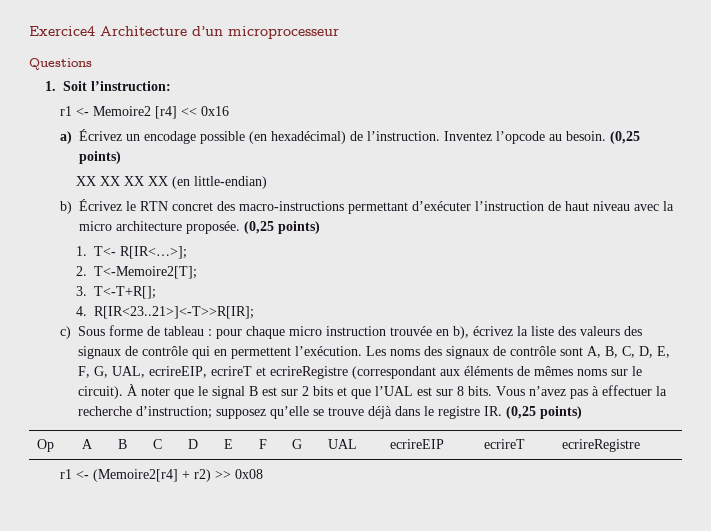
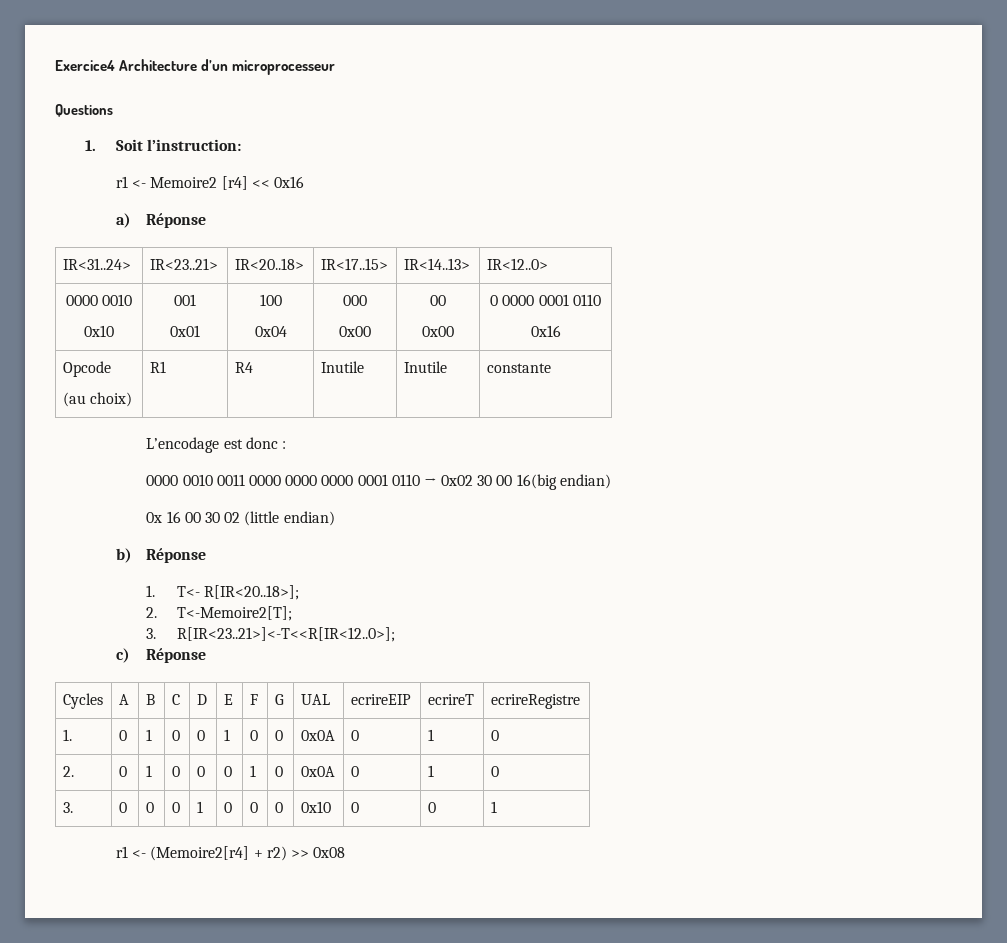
[79,129,641,144] [79,151,122,164] [75,176,267,189] [60,199,675,214] [79,221,321,234] Écrivez un encodage possible (en hexadécimal) de l’instruction. Inventez l’opcode au besoin. (0,25 points) // XX XX XX XX (en little-endian) // b) Écrivez le RTN concret des macro-instructions permettant d’exécuter l’instruction de haut niveau avec la micro architecture proposée. (0,25 points) -> [146,213,207,228] [62,258,131,270] [149,258,218,270] [234,258,304,270] [320,258,388,270] [403,258,470,270] [486,258,548,270] [65,294,133,306] [84,325,114,337] [174,294,196,306] [170,325,200,337] [259,294,282,306] [254,326,287,337] [343,295,367,306] [339,326,371,337] [430,295,446,306] [422,326,454,337] [490,294,601,306] [530,325,561,337] [62,361,111,377] [62,392,133,407] [149,361,166,373] [234,362,253,373] [320,361,364,373] [403,361,447,373] [486,363,551,373] [146,437,286,453] [146,474,611,490] [146,511,335,526] [115,548,207,563] Réponse // IR<31..24> | IR<23..21> | IR<20..18> | IR<17..15> | IR<14..13> | IR<12..0> // 0000 0010 // 0x10 | 001 // 0x01 | 100 // 0x04 | 000 // 0x00 | 00 // 0x00 | 0 0000 0001 0110 // 0x16 // Opcode // (au choix) | R1 | R4 | Inutile | Inutile | constante // L’encodage est donc : // 0000 0010 0011 0000 0000 0000 0001 0110 → 0x02 30 00 16(big endian) // 0x 16 00 30 02 (little endian) // b) Réponse
[119,246,187,259] R[IR<…>]; -> [204,585,300,600] R[IR<20..18>];
[93,286,156,299] [75,306,254,319] [60,325,643,339] [78,346,671,359] [78,366,643,379] [78,384,668,399] [78,406,583,419] [37,439,55,452] T<-T+R[]; // 4. R[IR<23..21>]<-T>>R[IR]; // c) Sous forme de tableau : pour chaque micro instruction trouvée en b), écrivez la liste des valeurs des signaux de contrôle qui en permettent l’exécution. Les noms des signaux de contrôle sont A, B, C, D, E, F, G, UAL, ecrireEIP, ecrireT et ecrireRegistre (correspondant aux éléments de mêmes noms sur le circuit). À noter que le signal B est sur 2 bits et que l’UAL est sur 8 bits. Vous n’avez pas à effectuer la recherche d’instruction; supposez qu’elle se trouve déjà dans le registre IR. (0,25 points) // Op -> [176,627,395,642] [115,648,207,663] [62,693,103,709] R[IR<23..21>]<-T<<R[IR<12..0>]; // c) Réponse // Cycles
(641, 445) none -> [62,729,72,741] [118,730,127,741] [145,729,152,741] [171,730,180,741] [196,730,205,741] [223,729,230,741] [249,730,258,741] [274,730,283,741] [300,730,335,741] [350,730,359,741] [427,729,434,741] [490,730,499,741] [62,766,74,777] [118,766,127,777] [145,765,152,777] [171,766,180,777] [196,766,205,777] [223,766,232,777] [249,765,256,777] [274,766,283,777] [300,766,335,777] [350,766,359,777] [427,765,434,777] [490,766,499,777] [62,802,73,813] [118,802,127,813] [145,802,154,813] [171,802,180,813] [196,801,203,813] [223,802,232,813] [249,802,258,813] [274,802,283,813] [300,801,331,813] [350,802,359,813] [427,802,436,813] [490,801,497,813] // 1. | 0 | 1 | 0 | 0 | 1 | 0 | 0 | 0x0A | 0 | 1 | 0 // 2. | 0 | 1 | 0 | 0 | 0 | 1 | 0 | 0x0A | 0 | 1 | 0 // 3. | 0 | 0 | 0 | 1 | 0 | 0 | 0 | 0x10 | 0 | 0 | 1

